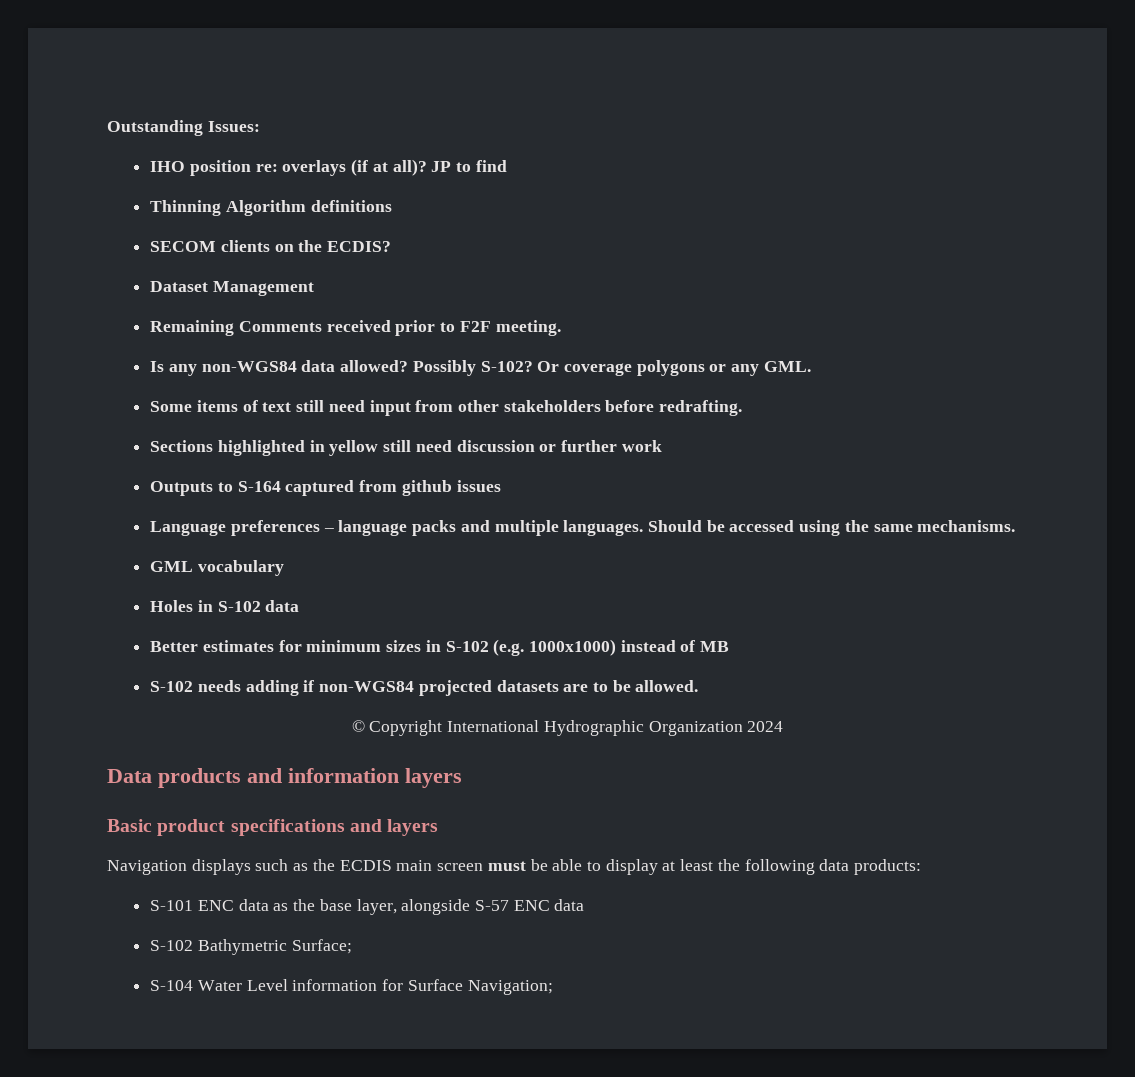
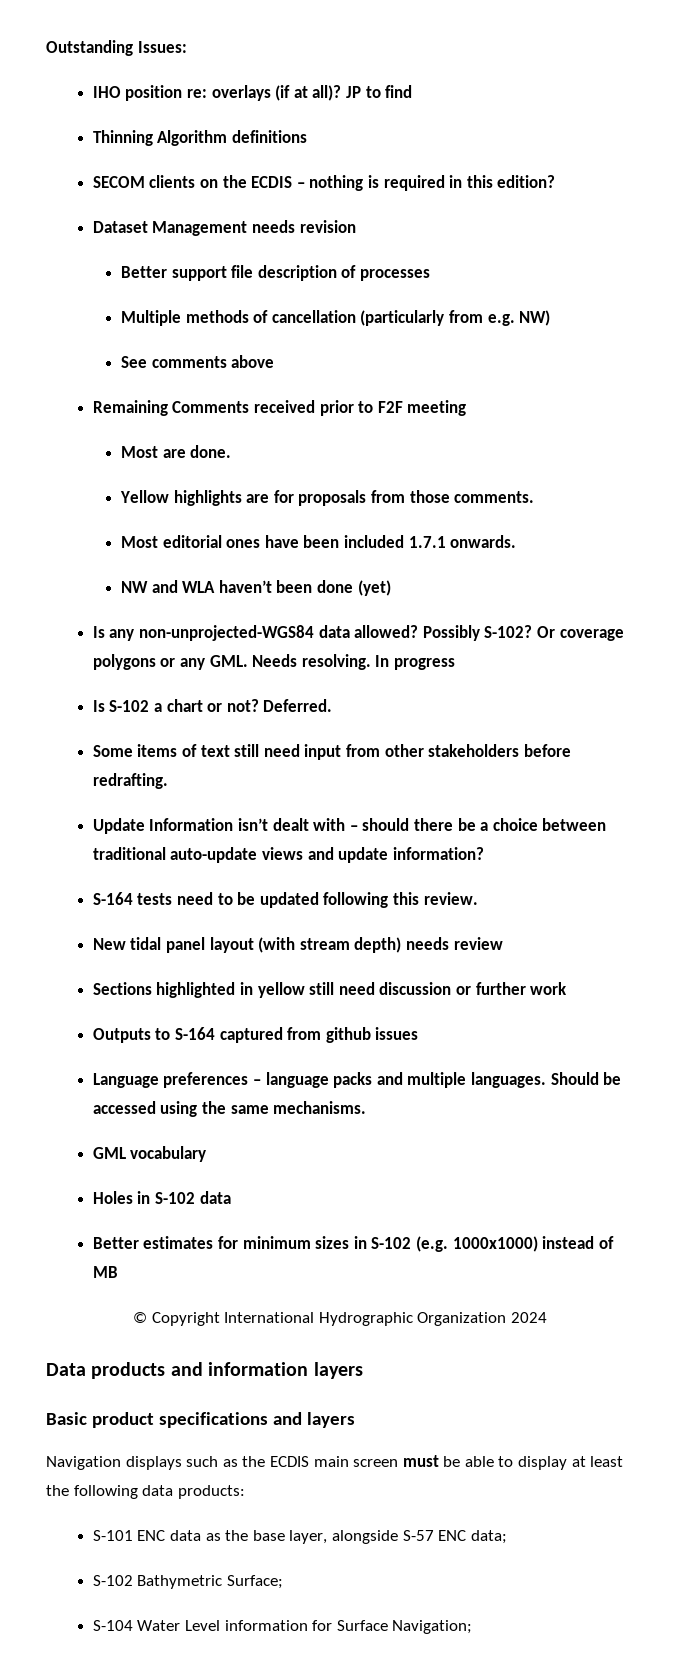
[327,241,392,252] [150,281,314,296] ECDIS? // Dataset Management -> [251,175,556,191] [92,220,356,236] [121,265,430,281] [121,310,551,326] [121,355,275,368] ECDIS – nothing is required in this edition? // Dataset Management needs revision // Better support file description of processes // Multiple methods of cancellation (particularly from e.g. NW) // See comments above
[495,320,561,336] meeting. -> [407,400,467,416] [121,445,232,458] [120,490,535,506] [121,535,517,548] [121,580,391,596] meeting // Most are done. // Yellow highlights are for proposals from those comments. // Most editorial ones have been included 1.7.1 onwards. // NW and WLA haven’t been done (yet)
[201,361,297,372] non-WGS84 -> [139,625,315,641] non-unprojected-WGS84
(811, 366) none -> [252,654,455,670] [92,699,333,712] Needs resolving. In progress // Is S-102 a chart or not? Deferred.
(743, 408) none -> [92,818,607,834] [92,847,484,863] [92,892,478,908] [92,937,503,953] // Update Information isn’t dealt with – should there be a choice between traditional auto-update views and update information? // S-164 tests need to be updated following this review. // New tidal panel layout (with stream depth) needs review
[150,680,699,696] // S-102 needs adding if non-WGS84 projected datasets are to be allowed. -> (118, 1272) none
[554,899,585,911] data -> [470,1530,507,1544] data;

